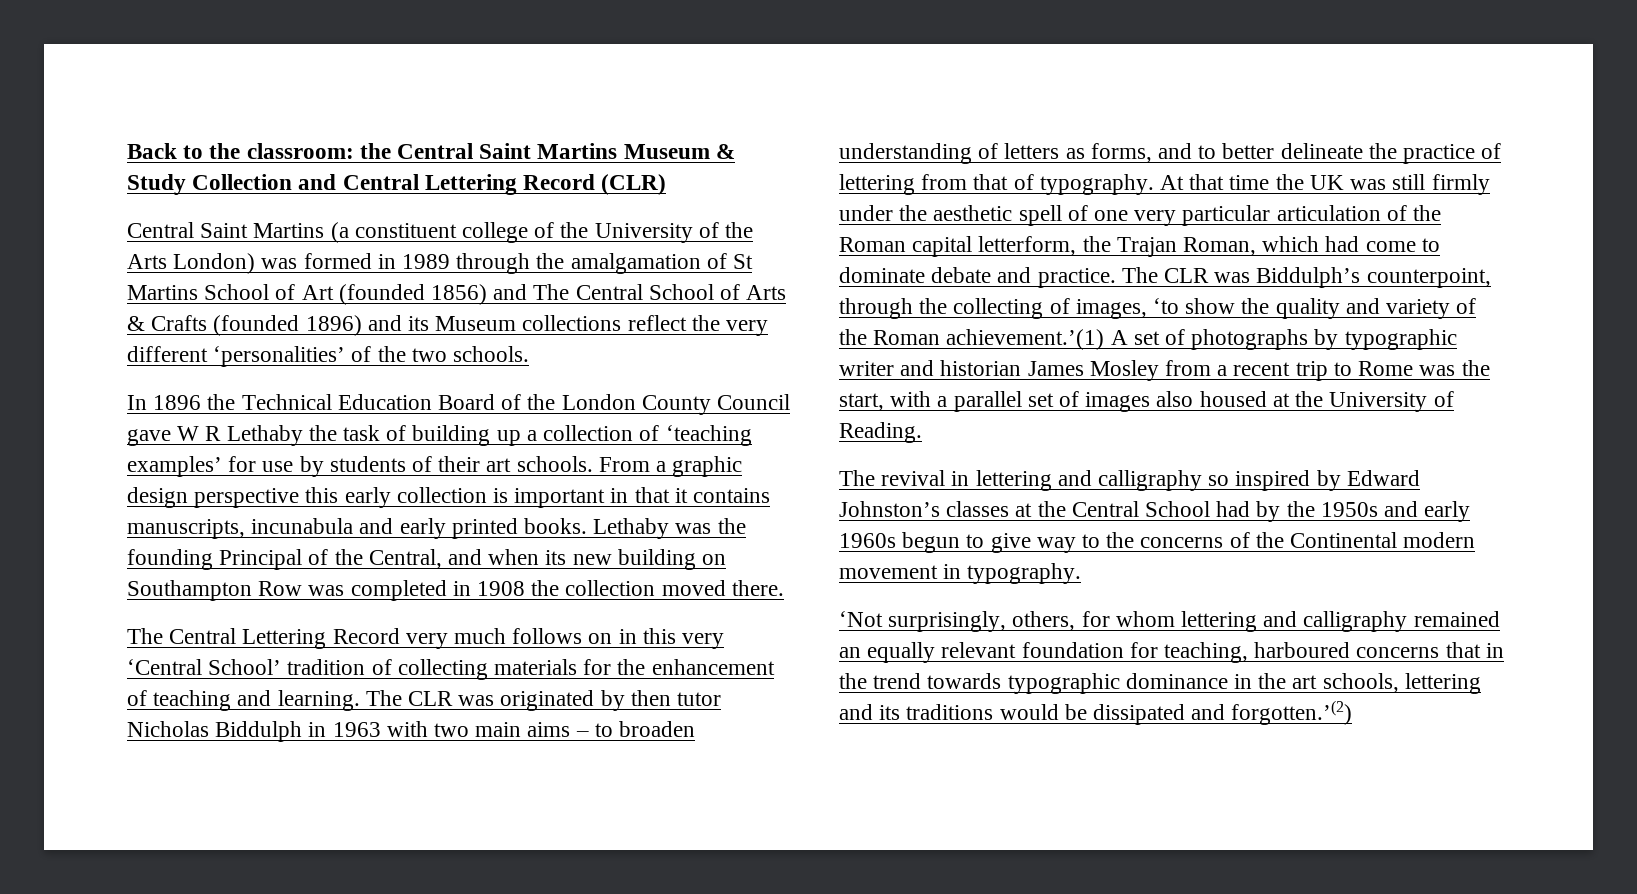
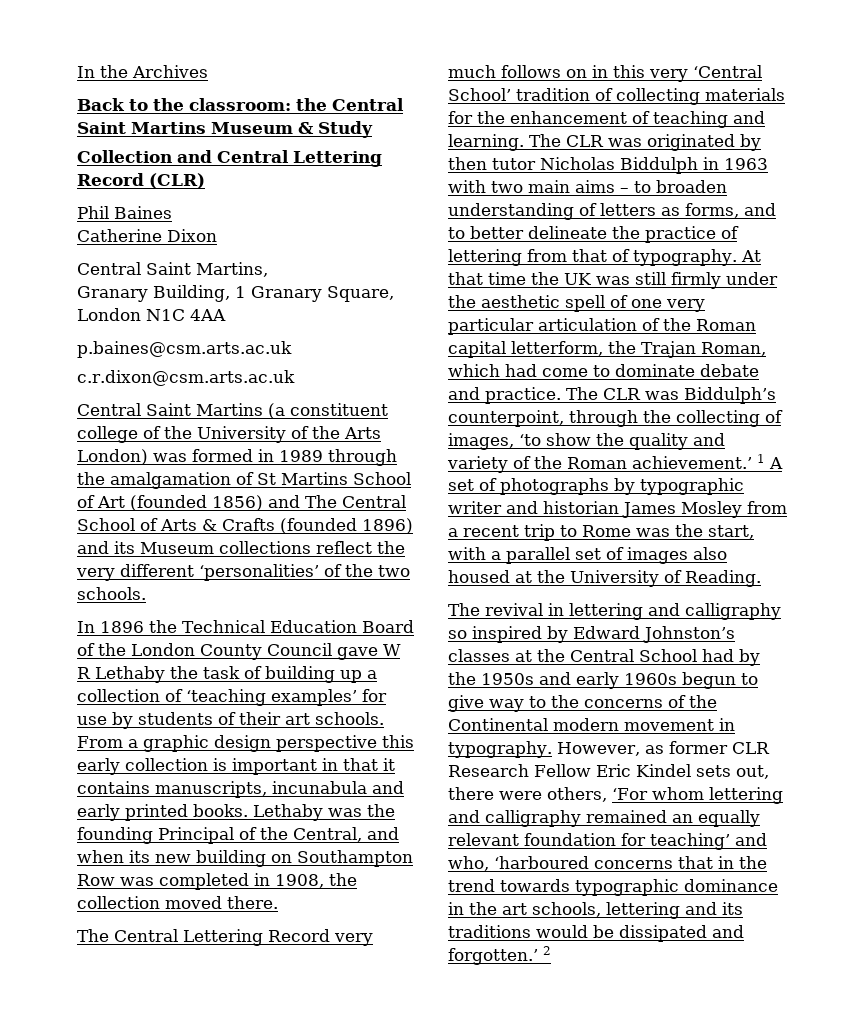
(127, 151) none -> [77,65,208,78] In the Archives //
(186, 184) none -> (373, 129) //
(667, 184) none -> [77,206,172,219] [77,229,217,242] [77,262,268,277] [77,285,394,302] [77,308,226,321] [77,341,292,358] [77,370,295,386] // Phil Baines // Catherine Dixon // Central Saint Martins, // Granary Building, 1 Granary Square, London N1C 4AA // p.baines@csm.arts.ac.uk // c.r.dixon@csm.arts.ac.uk
[477,581,526,596] 1908 -> [275,874,324,888] 1908,
[946,329,1105,350] achievement.’(1) -> [632,454,765,469] achievement.’ 1
[839,611,1110,632] // ‘Not surprisingly, others, for -> [556,741,770,756] [448,764,769,779] [448,787,648,802] However, as former CLR Research Fellow Eric Kindel sets out, there were others, ‘For
[1164,642,1351,663] teaching, harboured -> [650,833,767,850] [448,856,589,871] teaching’ and who, ‘harboured
[1231,700,1353,725] forgotten.’(2) -> [448,946,551,965] forgotten.’ 2

